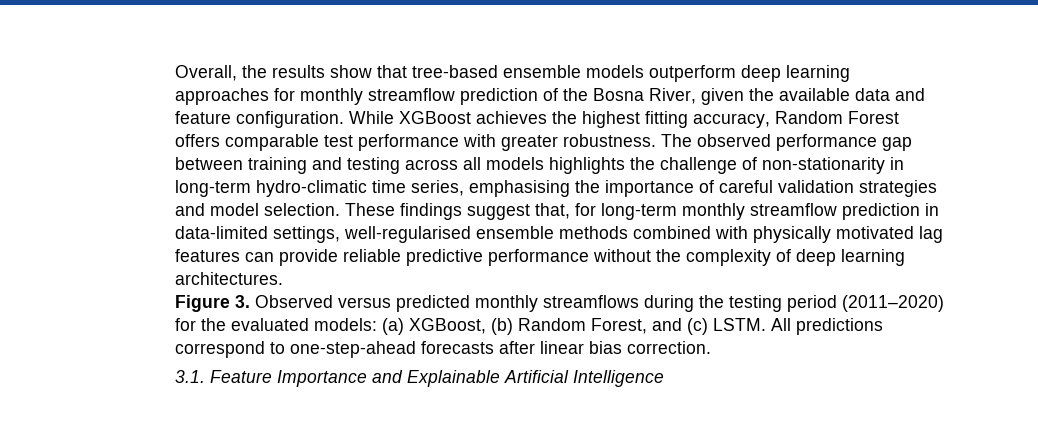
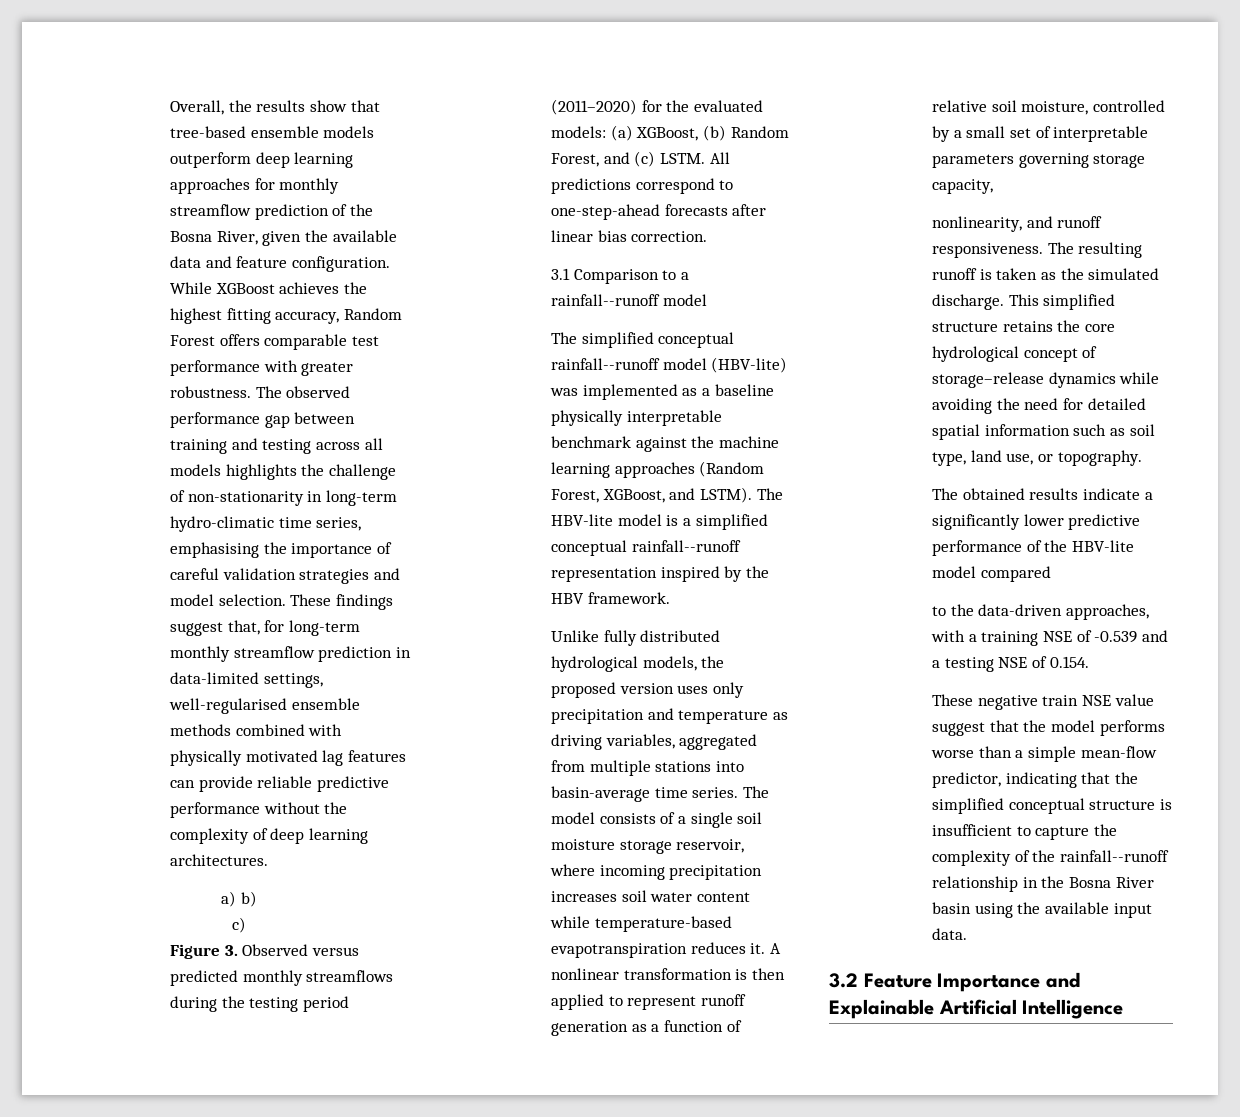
(283, 278) none -> [221,891,257,907] [232,917,246,933] // a) b) // c)
[174,370,205,383] 3.1. -> [551,268,689,284] [551,294,707,306] [551,332,735,348] [551,357,788,373] [550,384,774,400] [551,410,722,426] [551,436,779,452] [551,461,765,478] [551,487,783,503] [551,514,768,530] [551,540,741,556] [551,566,769,582] [551,592,670,604] [551,630,721,646] [551,656,725,672] [551,682,744,698] [551,708,788,724] [551,734,758,750] [551,760,744,776] [551,786,769,802] [551,812,763,828] [551,839,745,854] [550,864,763,880] [551,890,750,902] [550,916,732,932] [551,942,781,958] [551,968,785,980] [551,994,746,1010] [551,1020,742,1036] [932,100,1165,115] [932,126,1149,142] [932,153,1146,168] [932,179,994,194] [932,216,1103,232] [932,242,1143,258] [932,268,1160,280] [932,294,1116,310] [932,320,1115,332] [932,346,1098,362] [932,372,1160,388] [932,398,1146,414] [932,424,1155,440] [932,450,1142,466] [932,488,1153,500] [932,514,1141,530] [932,540,1134,556] [932,566,1051,582] [932,604,1149,620] [931,630,1168,646] [932,656,1089,672] [932,694,1154,710] [932,720,1165,736] [931,746,1157,762] [932,772,1138,788] [932,798,1172,814] [932,824,1117,840] [932,850,1169,866] [932,876,1154,892] [932,902,1152,918] [932,928,968,940] [829,973,858,988] 3.1 Comparison to a rainfall--runoff model // The simplified conceptual rainfall--runoff model (HBV-lite) was implemented as a baseline physically interpretable benchmark against the machine learning approaches (Random Forest, XGBoost, and LSTM). The HBV-lite model is a simplified conceptual rainfall--runoff representation inspired by the HBV framework. // Unlike fully distributed hydrological models, the proposed version uses only precipitation and temperature as driving variables, aggregated from multiple stations into basin-average time series. The model consists of a single soil moisture storage reservoir, where incoming precipitation increases soil water content while temperature-based evapotranspiration reduces it. A nonlinear transformation is then applied to represent runoff generation as a function of relative soil moisture, controlled by a small set of interpretable parameters governing storage capacity, // nonlinearity, and runoff responsiveness. The resulting runoff is taken as the simulated discharge. This simplified structure retains the core hydrological concept of storage–release dynamics while avoiding the need for detailed spatial information such as soil type, land use, or topography. // The obtained results indicate a significantly lower predictive performance of the HBV-lite model compared // to the data-driven approaches, with a training NSE of -0.539 and a testing NSE of 0.154. // These negative train NSE value suggest that the model performs worse than a simple mean-flow predictor, indicating that the simplified conceptual structure is insufficient to capture the complexity of the rainfall--runoff relationship in the Bosna River basin using the available input data. // 3.2

